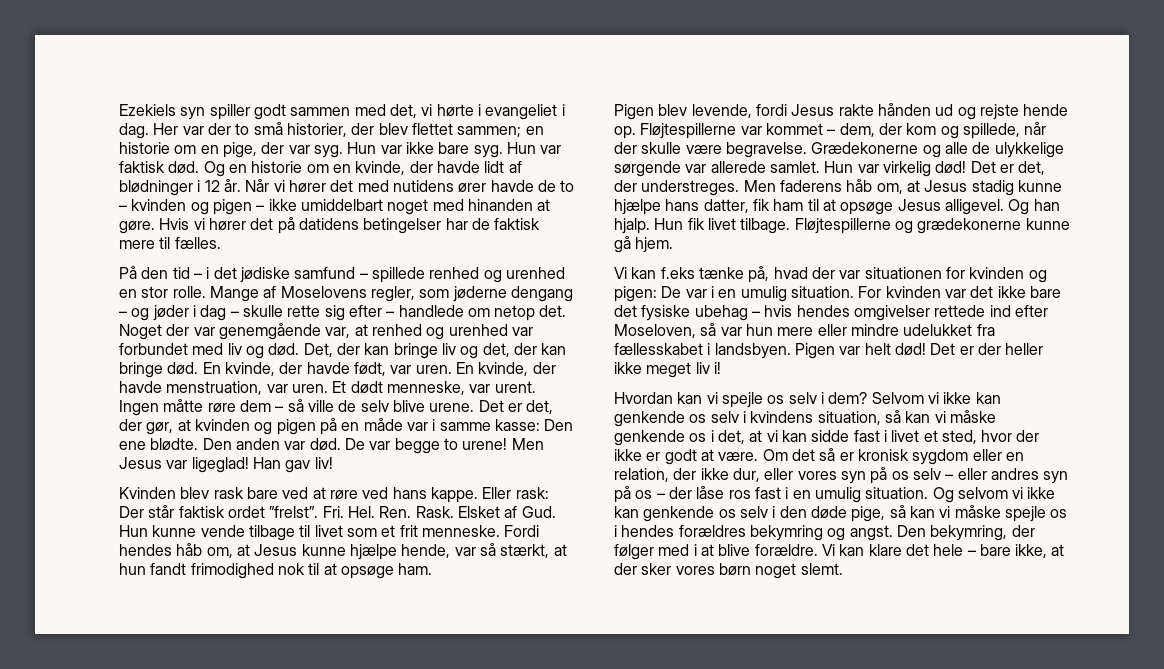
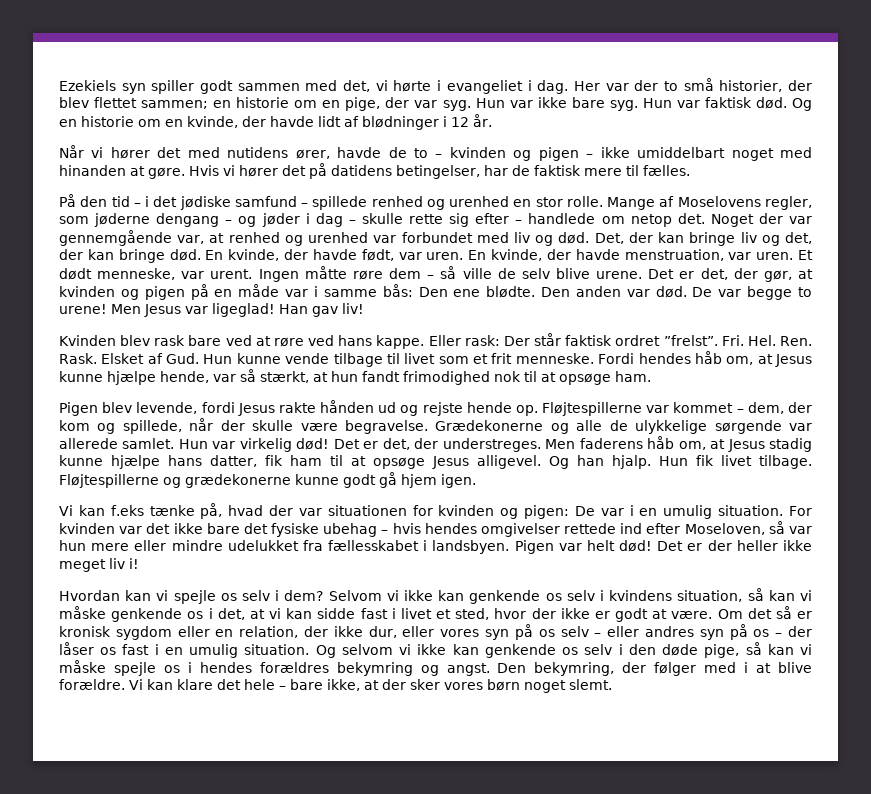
(241, 185) none -> (492, 120) //
[458,182,487,193] ører -> [295,149,330,159] ører,
[363,218,442,234] betingelser -> [396,165,480,179] betingelser,
[218,323,321,340] genemgående -> [59,230,172,246] gennemgående
[494,419,540,431] kasse: -> [382,284,413,297] bås:
[227,506,265,518] ordet -> [615,335,661,346] ordret
[614,236,674,253] gå hjem. -> [343,472,476,488] godt gå hjem igen.
[696,486,751,499] låse ros -> [59,642,117,655] låser os

